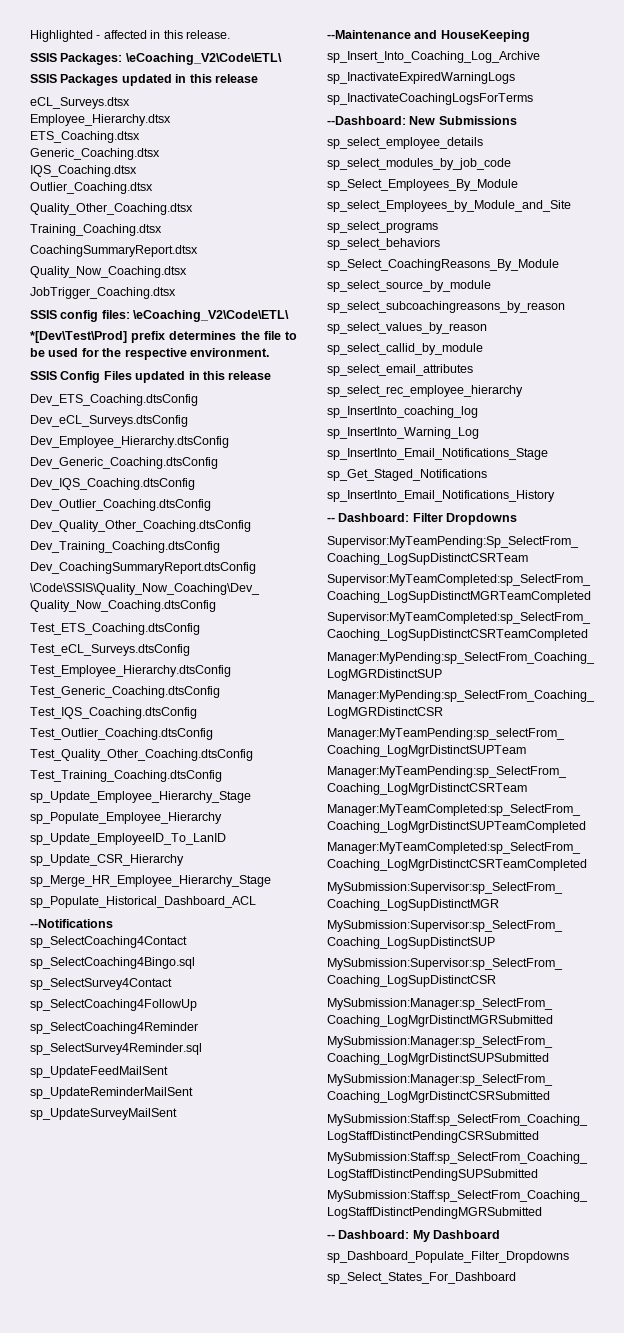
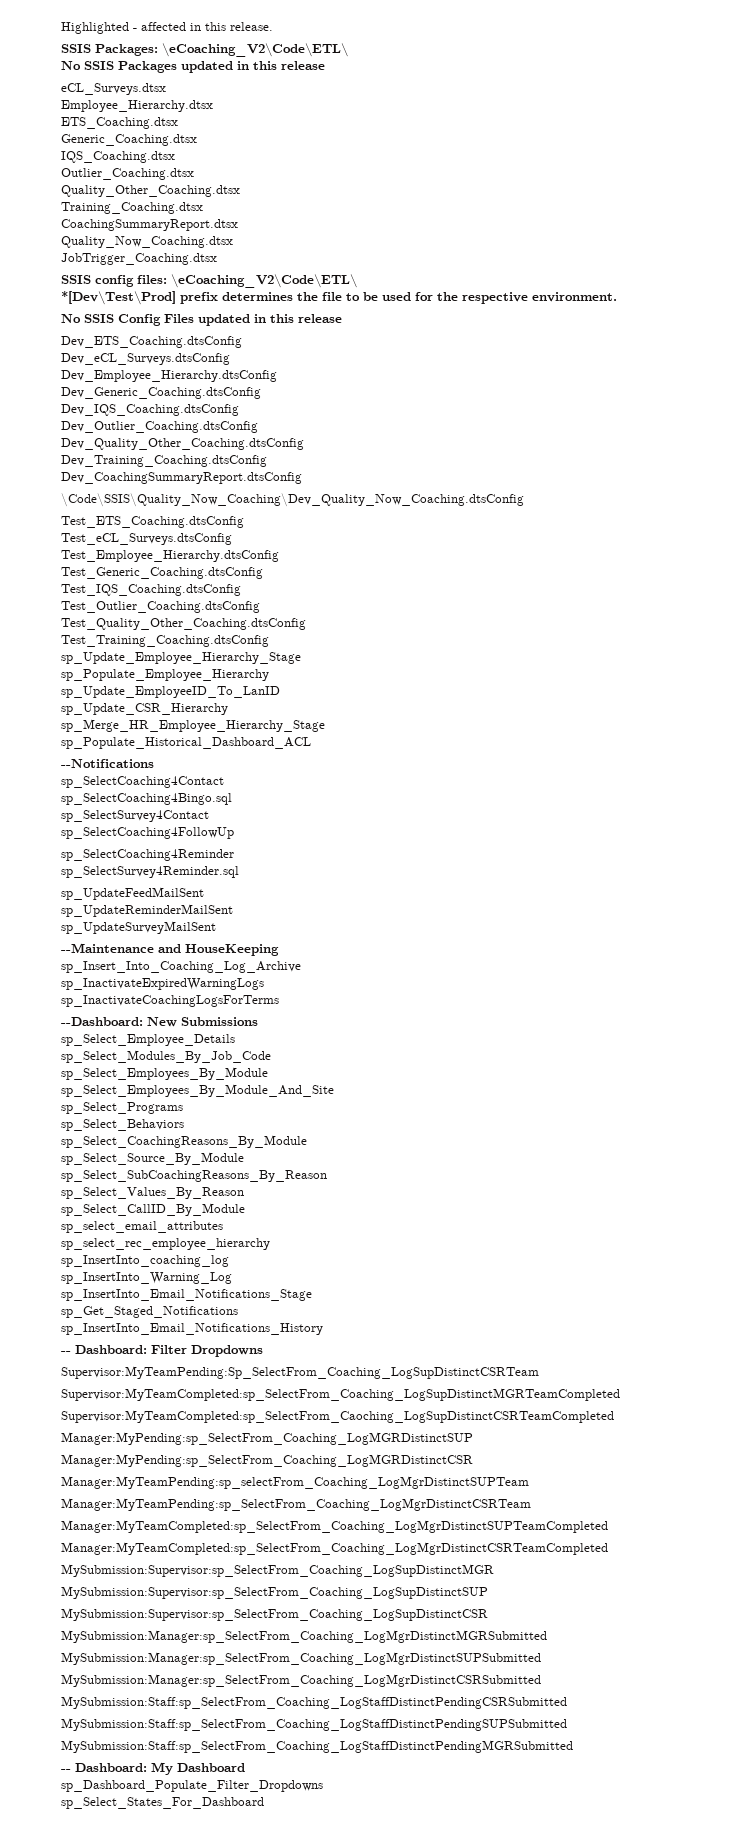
(282, 59) none -> [61,61,81,70] No
(269, 352) none -> [61,314,81,323] No
[327,137,483,149] [327,158,511,170] sp_select_employee_details // sp_select_modules_by_job_code -> [61,1034,235,1046] [61,1050,271,1063] sp_Select_Employee_Details // sp_Select_Modules_By_Job_Code
[327,200,571,212] [327,221,438,233] [327,238,440,250] [327,259,559,271] [327,280,491,292] [327,301,565,313] [327,322,487,334] [327,343,483,355] sp_select_Employees_by_Module_and_Site // sp_select_programs // sp_select_behaviors // sp_Select_CoachingReasons_By_Module // sp_select_source_by_module // sp_select_subcoachingreasons_by_reason // sp_select_values_by_reason // sp_select_callid_by_module -> [61,1084,334,1097] [61,1102,183,1114] [61,1119,184,1131] [61,1135,307,1148] [61,1152,244,1165] [61,1170,327,1182] [61,1187,244,1199] [61,1203,245,1216] sp_Select_Employees_By_Module_And_Site // sp_Select_Programs // sp_Select_Behaviors // sp_Select_CoachingReasons_By_Module // sp_Select_Source_By_Module // sp_Select_SubCoachingReasons_By_Reason // sp_Select_Values_By_Reason // sp_Select_CallID_By_Module

